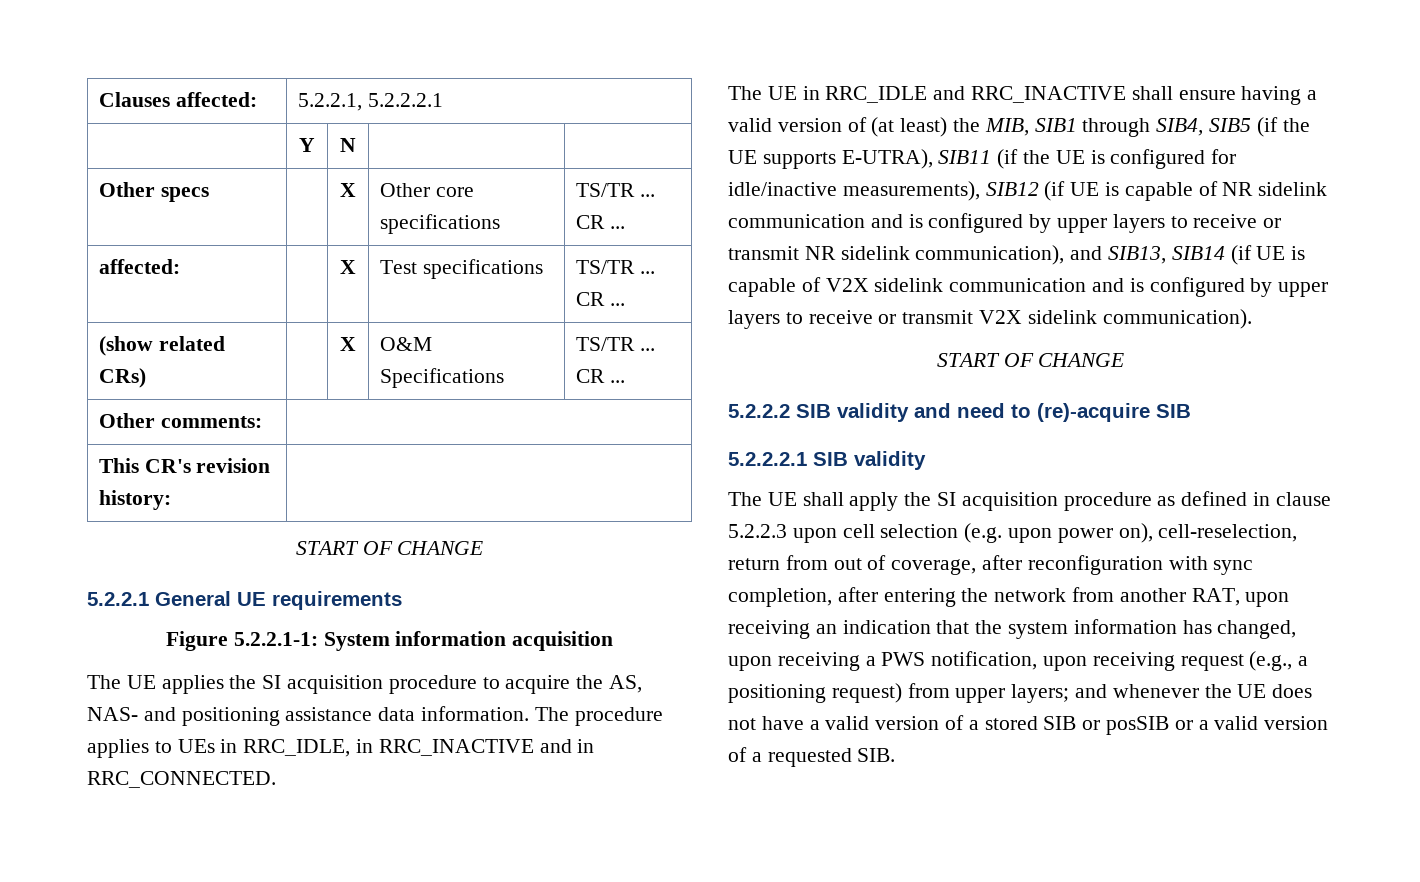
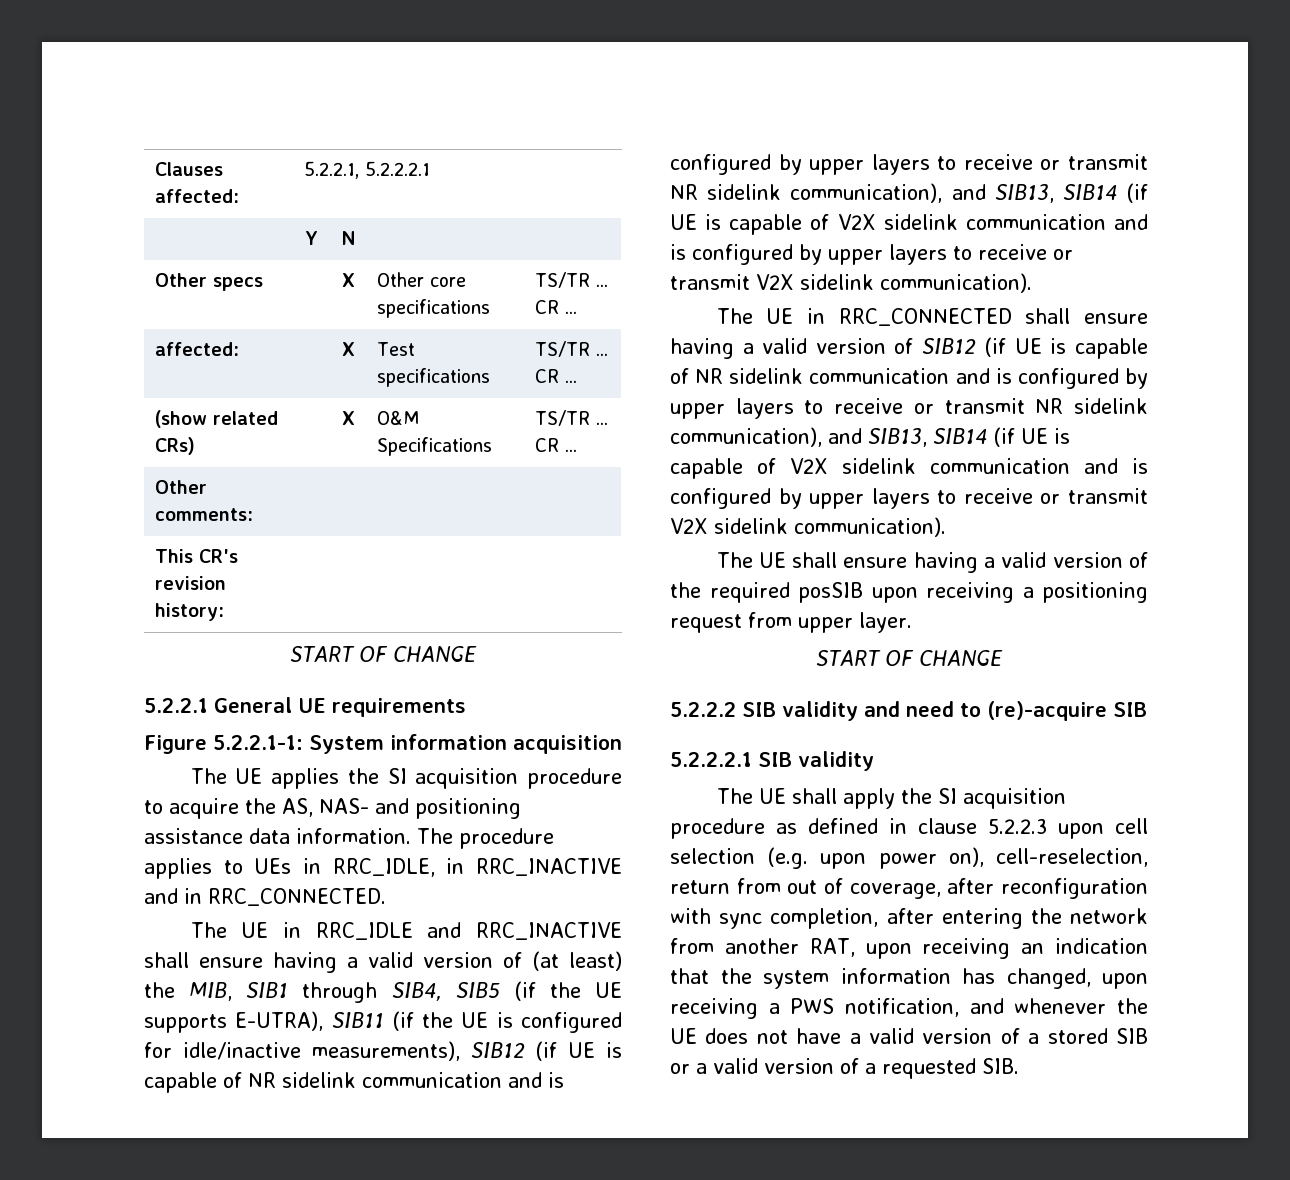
(1252, 319) none -> [716,308,1148,326] [670,337,1148,359] [670,368,1148,389] [670,398,1148,419] [670,427,1070,447] [670,458,1148,479] [670,488,1148,509] [670,517,946,537] [716,552,1148,573] [670,582,1148,603] [670,612,912,633] // The UE in RRC_CONNECTED shall ensure having a valid version of SIB12 (if UE is capable of NR sidelink communication and is configured by upper layers to receive or transmit NR sidelink communication), and SIB13, SIB14 (if UE is capable of V2X sidelink communication and is configured by upper layers to receive or transmit V2X sidelink communication). // The UE shall ensure having a valid version of the required posSIB upon receiving a positioning request from upper layer.
[1043,651,1309,671] [728,683,1070,703] upon receiving request (e.g., a positioning request) from upper layers; -> (959, 1007) none
[1106,716,1193,735] posSIB or -> (690, 1068) none

